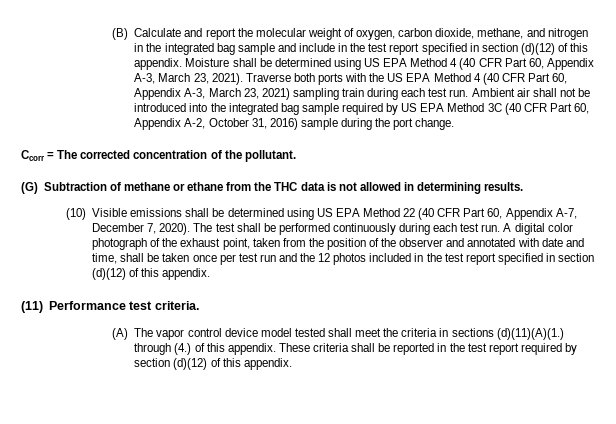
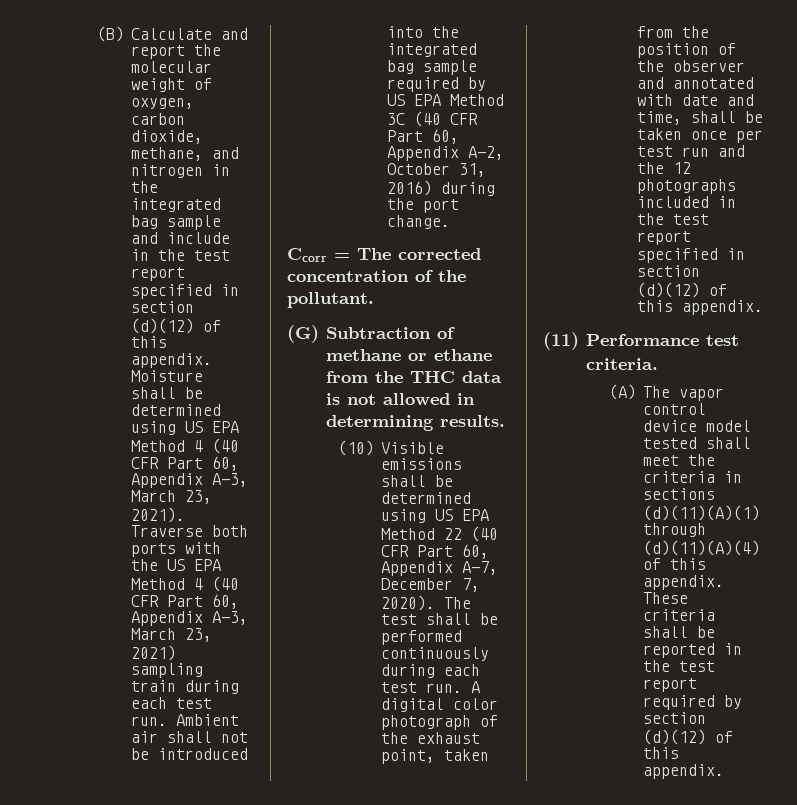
[300,118,338,130] sample -> (432, 188) none
[333,253,367,265] photos -> [636,179,736,194] photographs
[496,328,564,340] [134,343,192,355] (d)(11)(A)(1.) through (4.) -> [642,505,760,521] [642,523,706,537] [642,540,760,556] (d)(11)(A)(1) through (d)(11)(A)(4)

